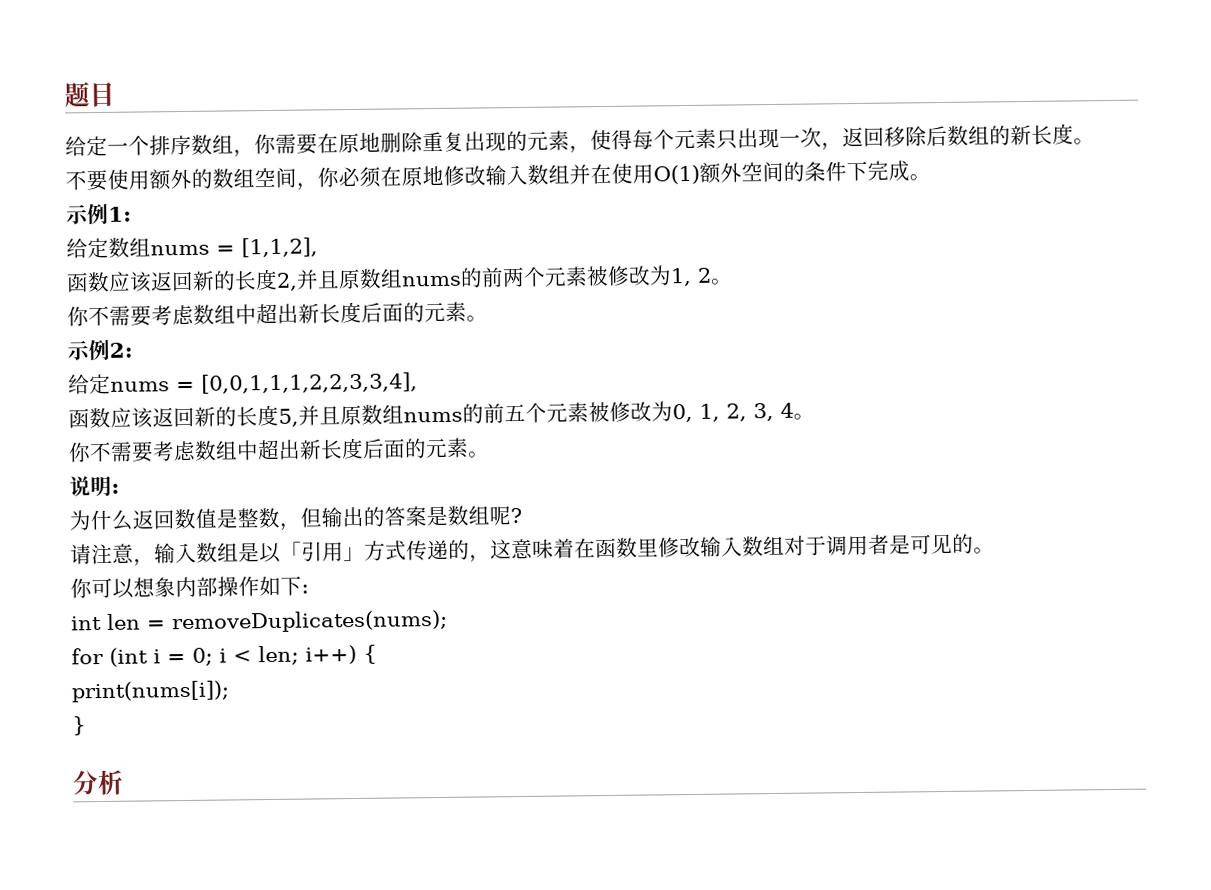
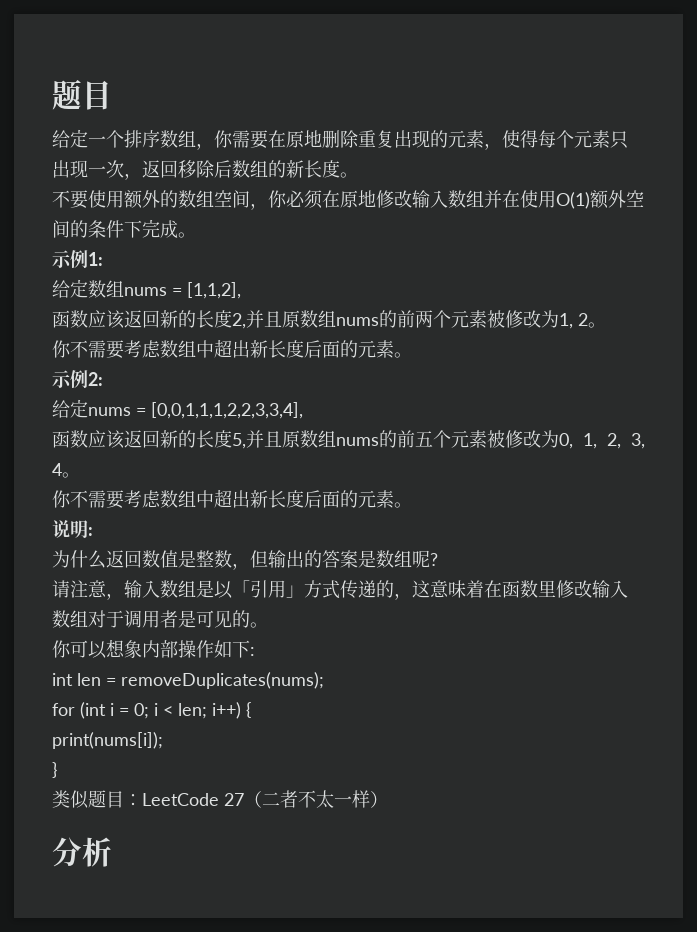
(86, 726) none -> [52,790,388,809] // 类似题目：LeetCode 27（二者不太一样）

